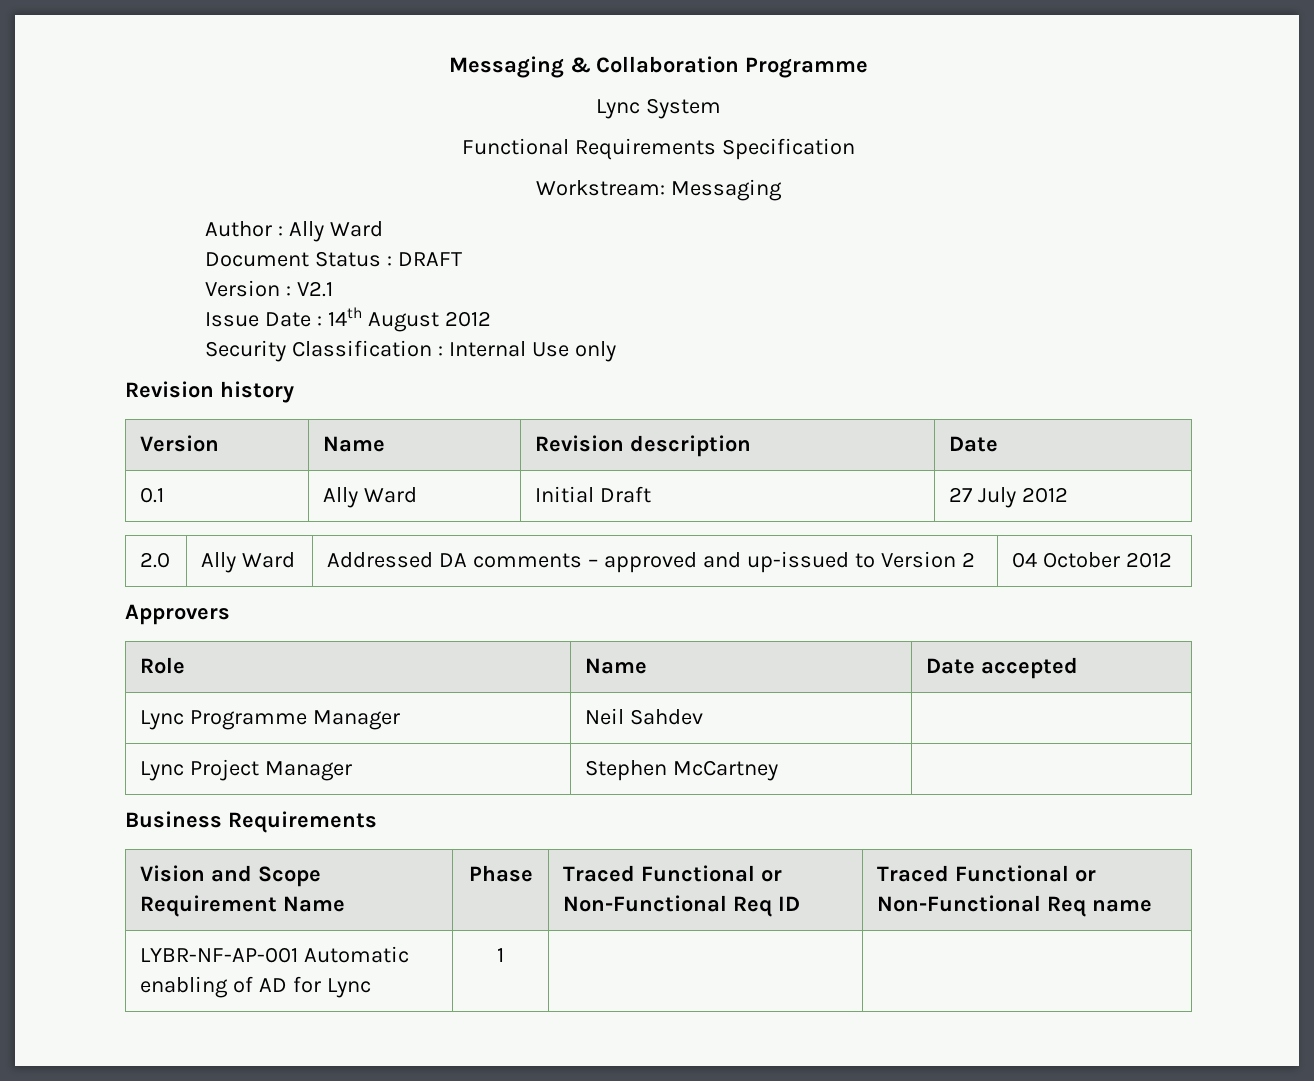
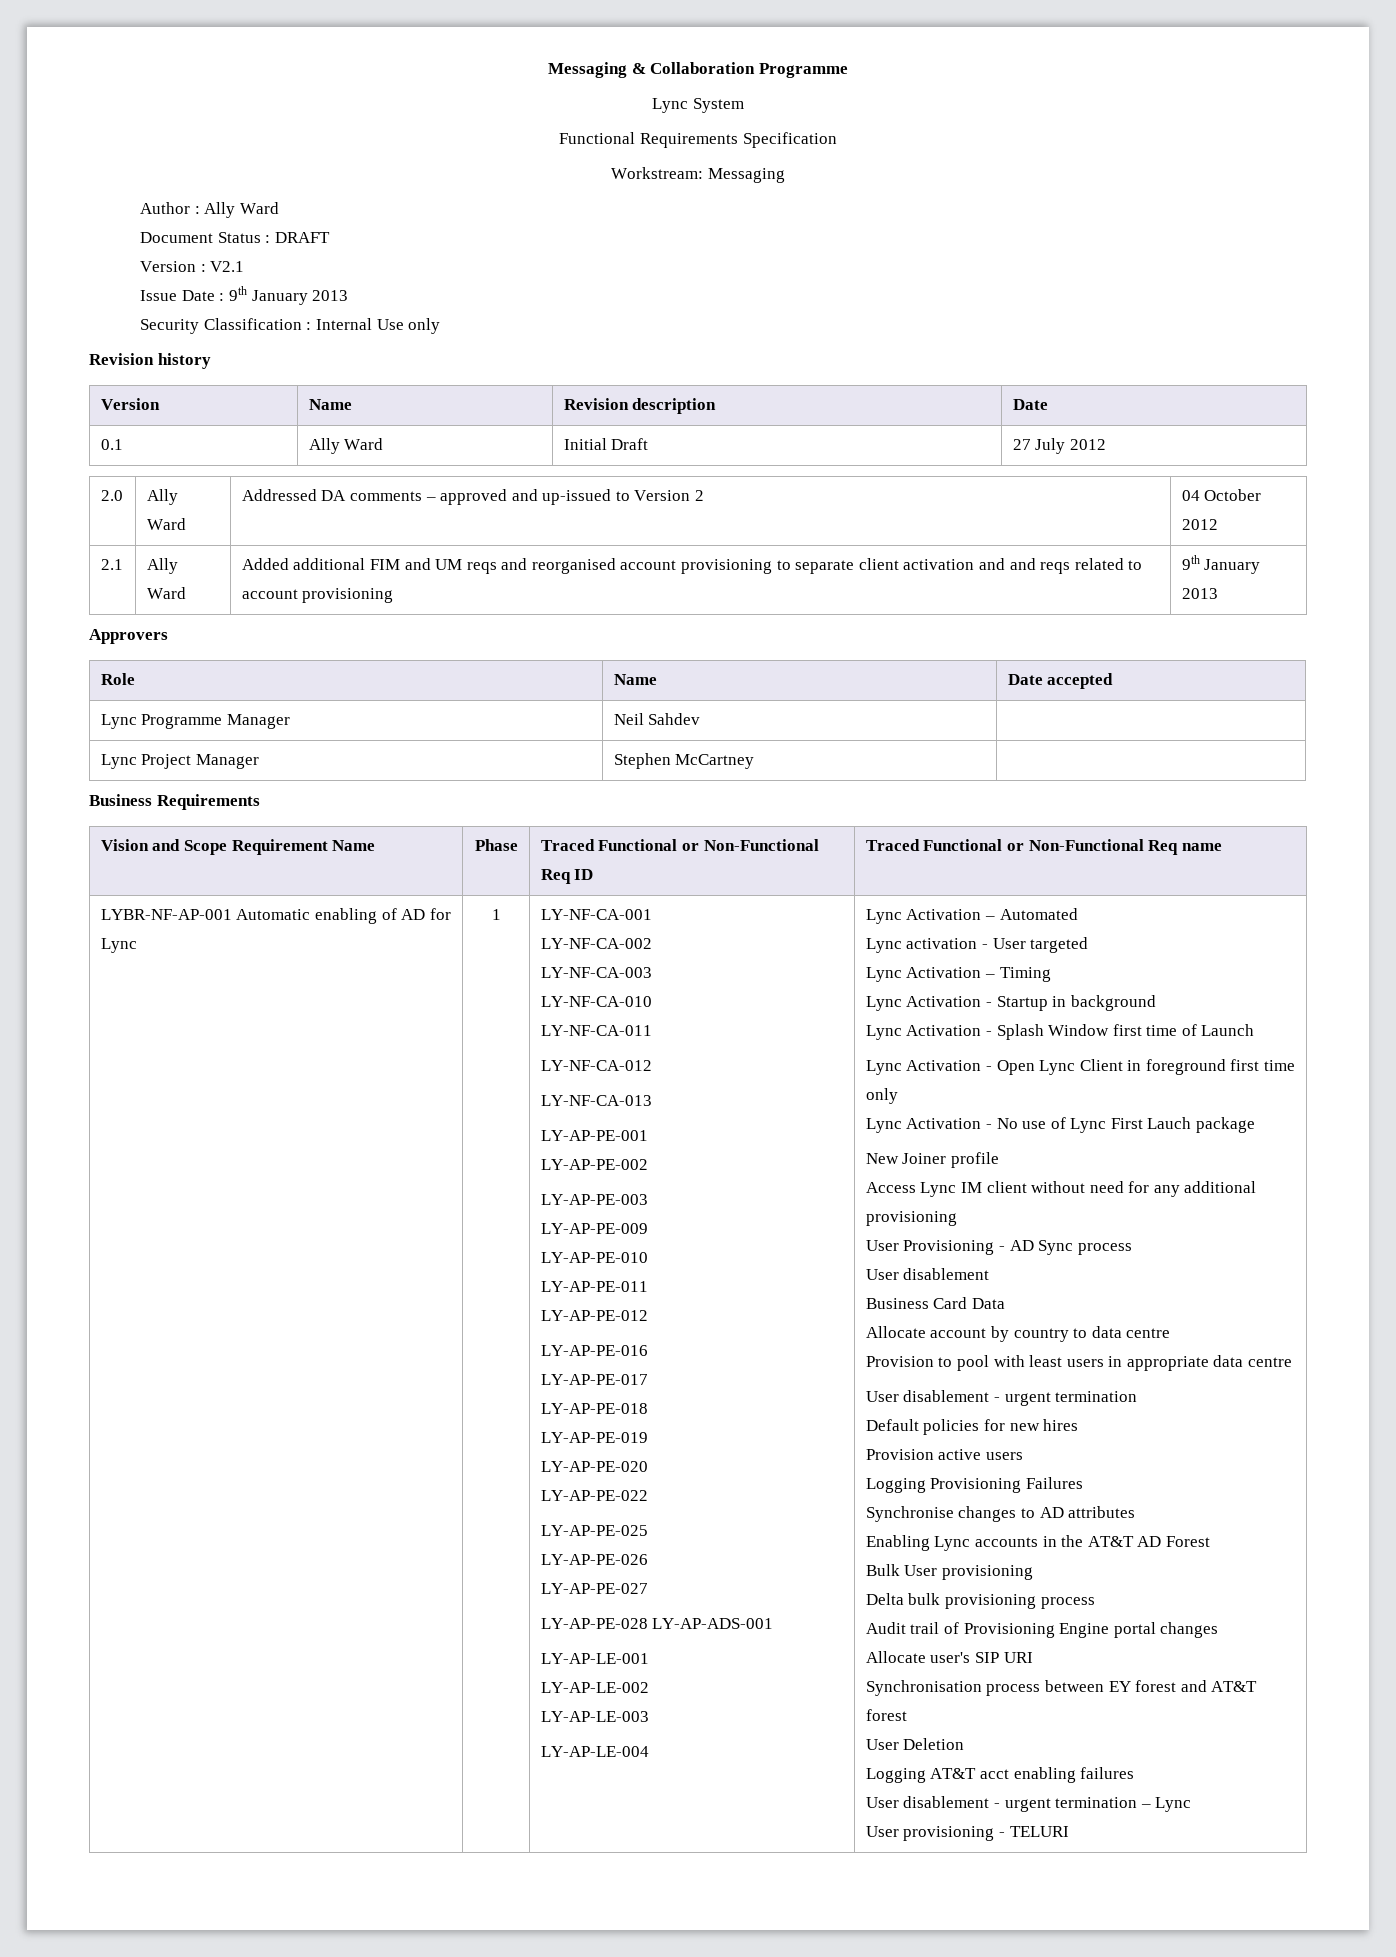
[327,307,491,332] 14th August 2012 -> [228,286,349,305] 9th January 2013
(1173, 560) none -> [100,559,123,570] [146,558,178,574] [146,587,186,599] [241,558,1143,574] [241,588,394,603] [1181,555,1261,574] [1181,588,1218,599] // 2.1 | Ally Ward | Added additional FIM and UM reqs and reorganised account provisioning to separate client activation and and reqs related to account provisioning | 9th January 2013
(504, 955) | -> [540,909,652,920] [540,938,652,949] [540,967,652,978] [540,996,652,1007] [540,1025,652,1036] [540,1060,652,1071] [540,1095,652,1106] [540,1130,648,1141] [540,1159,648,1170] [540,1194,648,1205] [540,1223,648,1234] [540,1252,648,1263] [540,1281,648,1292] [540,1310,648,1321] [540,1345,648,1356] [540,1374,648,1385] [540,1403,648,1414] [540,1432,648,1443] [540,1461,648,1472] [540,1490,648,1501] [540,1525,648,1536] [540,1554,648,1565] [540,1583,648,1594] [540,1618,774,1629] [540,1653,649,1664] [540,1682,649,1693] [540,1711,649,1722] [540,1746,649,1757] [865,908,1078,924] [865,937,1089,953] [865,967,1051,982] [865,995,1156,1011] [865,1024,1255,1040] [865,1059,1296,1075] [865,1088,898,1104] [865,1117,1256,1133] [865,1152,999,1168] [865,1181,1257,1197] [865,1211,957,1226] [865,1240,1132,1255] [865,1268,990,1280] [865,1297,1005,1309] [865,1326,1171,1342] [865,1355,1293,1371] [865,1390,1138,1406] [865,1419,1079,1435] [865,1449,1023,1460] [865,1477,1083,1493] [865,1506,1136,1522] [865,1535,1210,1551] [865,1564,1033,1580] [865,1593,1095,1609] [865,1622,1219,1638] [865,1651,1033,1663] [865,1680,1258,1696] [865,1709,907,1721] [865,1738,965,1750] [865,1767,1135,1783] [865,1796,1192,1812] [865,1826,1069,1841] LY-NF-CA-001 // LY-NF-CA-002 // LY-NF-CA-003 // LY-NF-CA-010 // LY-NF-CA-011 // LY-NF-CA-012 // LY-NF-CA-013 // LY-AP-PE-001 // LY-AP-PE-002 // LY-AP-PE-003 // LY-AP-PE-009 // LY-AP-PE-010 // LY-AP-PE-011 // LY-AP-PE-012 // LY-AP-PE-016 // LY-AP-PE-017 // LY-AP-PE-018 // LY-AP-PE-019 // LY-AP-PE-020 // LY-AP-PE-022 // LY-AP-PE-025 // LY-AP-PE-026 // LY-AP-PE-027 // LY-AP-PE-028 LY-AP-ADS-001 // LY-AP-LE-001 // LY-AP-LE-002 // LY-AP-LE-003 // LY-AP-LE-004 | Lync Activation – Automated // Lync activation - User targeted // Lync Activation – Timing // Lync Activation - Startup in background // Lync Activation - Splash Window first time of Launch // Lync Activation - Open Lync Client in foreground first time only // Lync Activation - No use of Lync First Lauch package // New Joiner profile // Access Lync IM client without need for any additional provisioning // User Provisioning - AD Sync process // User disablement // Business Card Data // Allocate account by country to data centre // Provision to pool with least users in appropriate data centre // User disablement - urgent termination // Default policies for new hires // Provision active users // Logging Provisioning Failures // Synchronise changes to AD attributes // Enabling Lync accounts in the AT&T AD Forest // Bulk User provisioning // Delta bulk provisioning process // Audit trail of Provisioning Engine portal changes // Allocate user's SIP URI // Synchronisation process between EY forest and AT&T forest // User Deletion // Logging AT&T acct enabling failures // User disablement - urgent termination – Lync // User provisioning - TELURI

